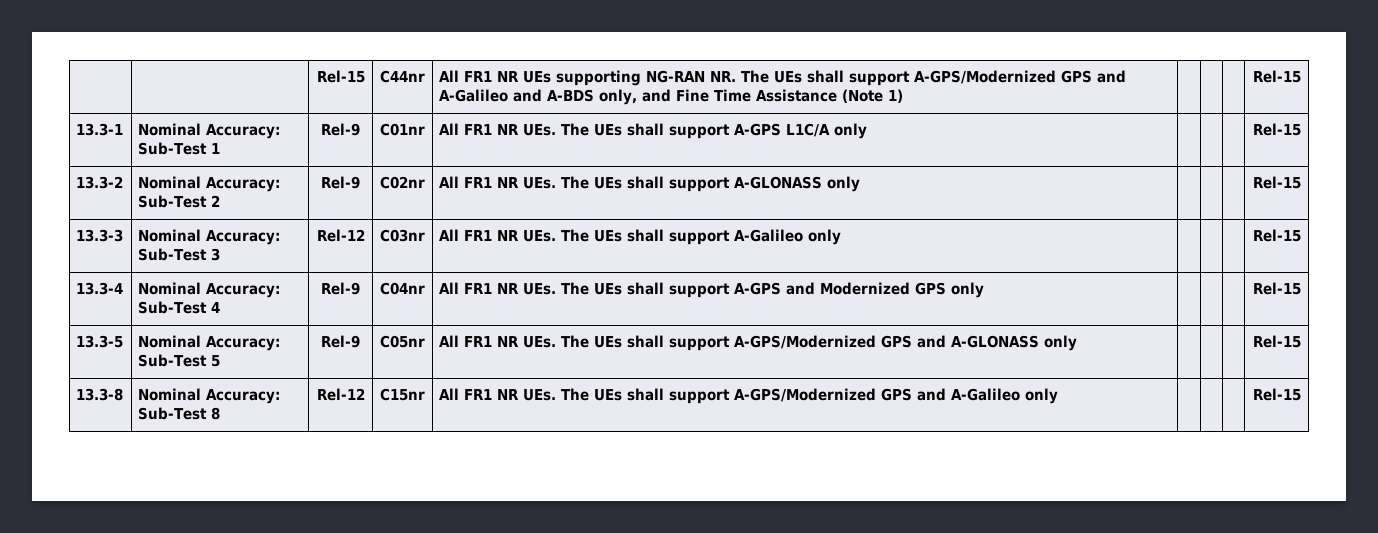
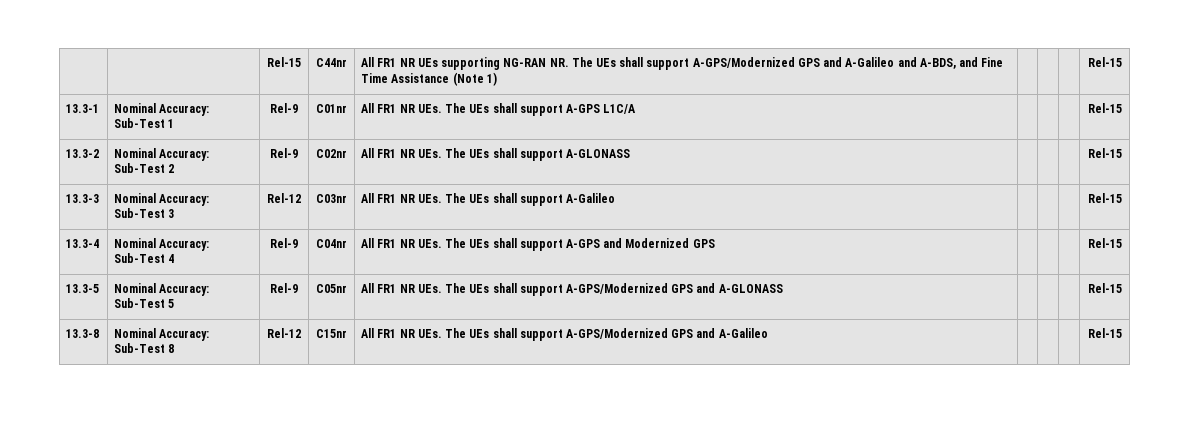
[547,89,638,105] A-BDS only, -> [919,58,956,69] A-BDS,
[834,123,868,139] only -> (637, 109) none
[827,176,861,192] only -> (631, 153) none
[808,229,842,245] only -> (616, 198) none
[951,282,985,298] only -> (715, 243) none
[1044,335,1078,351] only -> (783, 288) none
[1025,388,1059,404] only -> (768, 333) none

